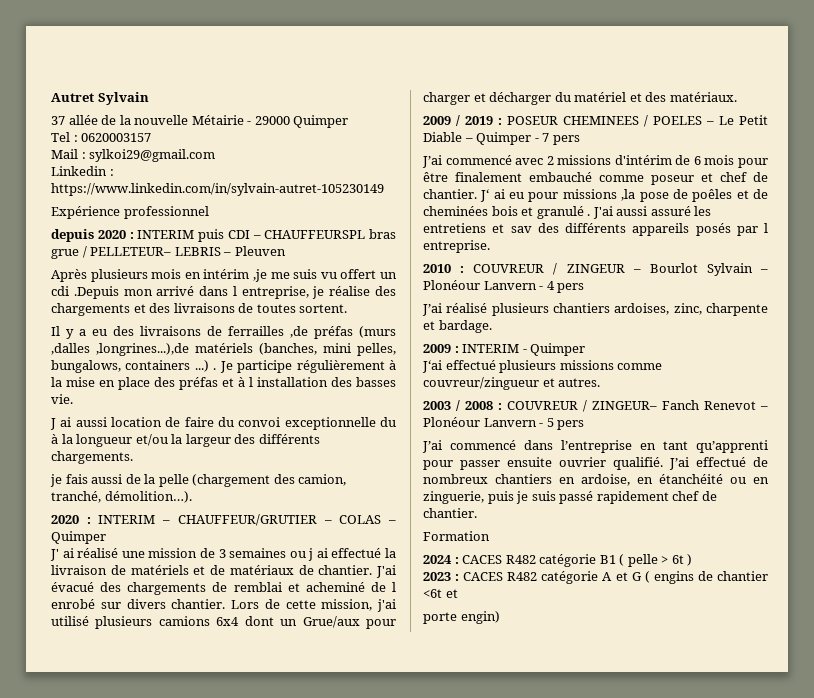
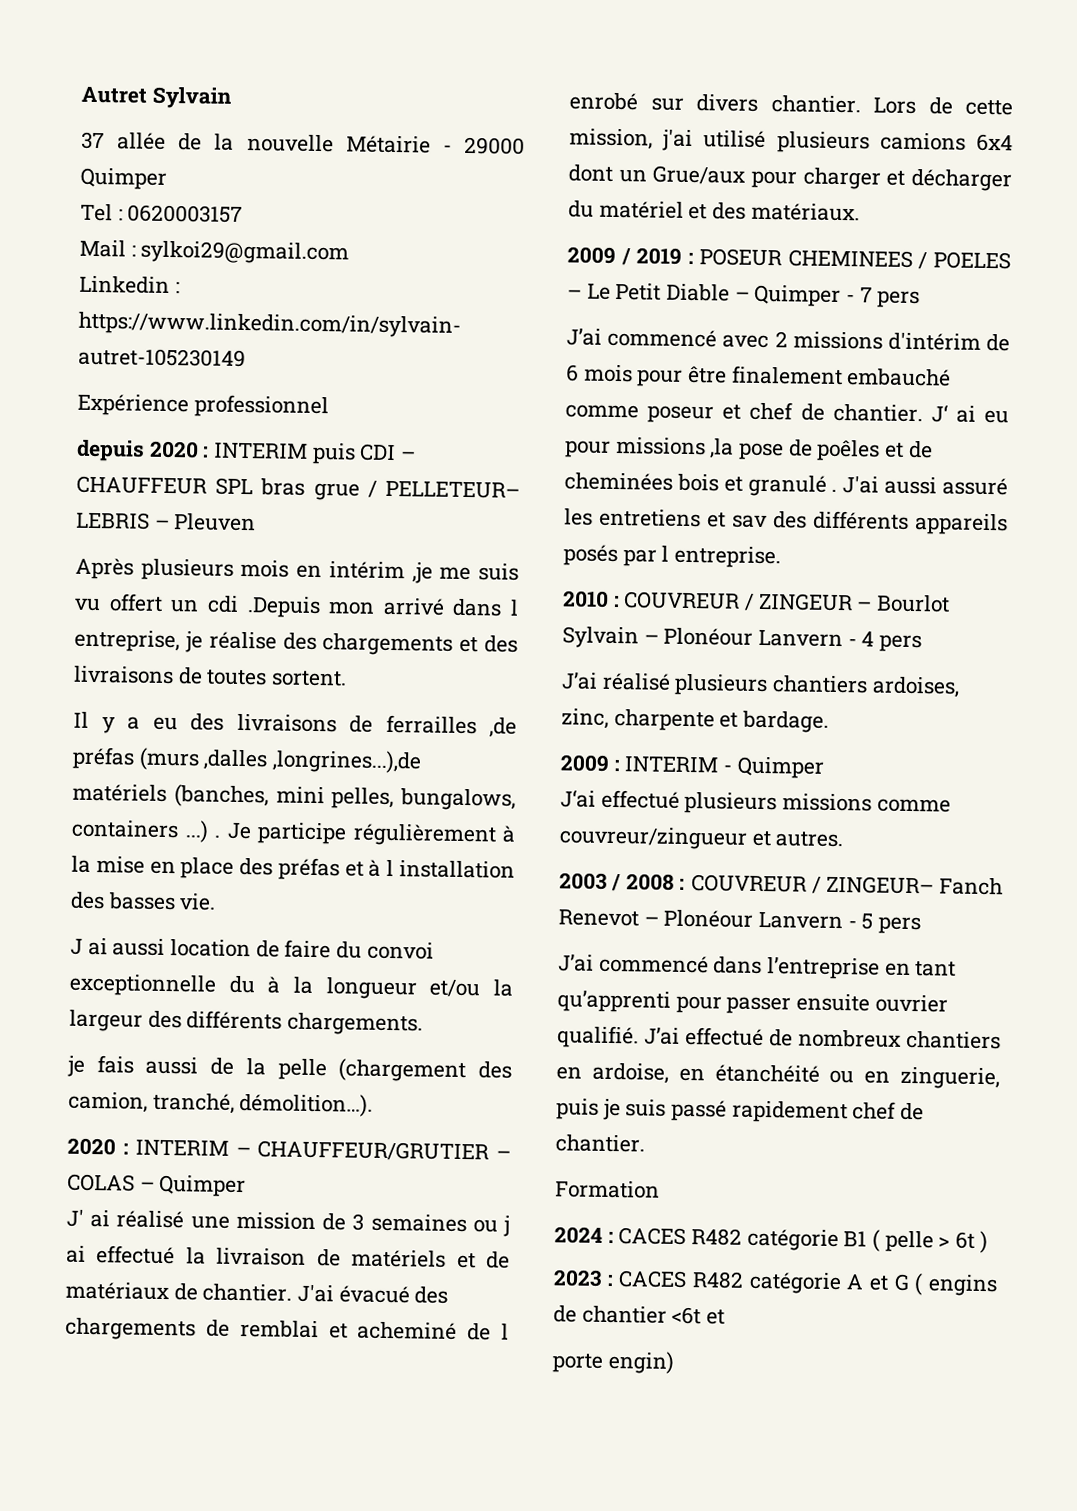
[264,230,366,239] CHAUFFEURSPL -> [76,475,254,496] CHAUFFEUR SPL

